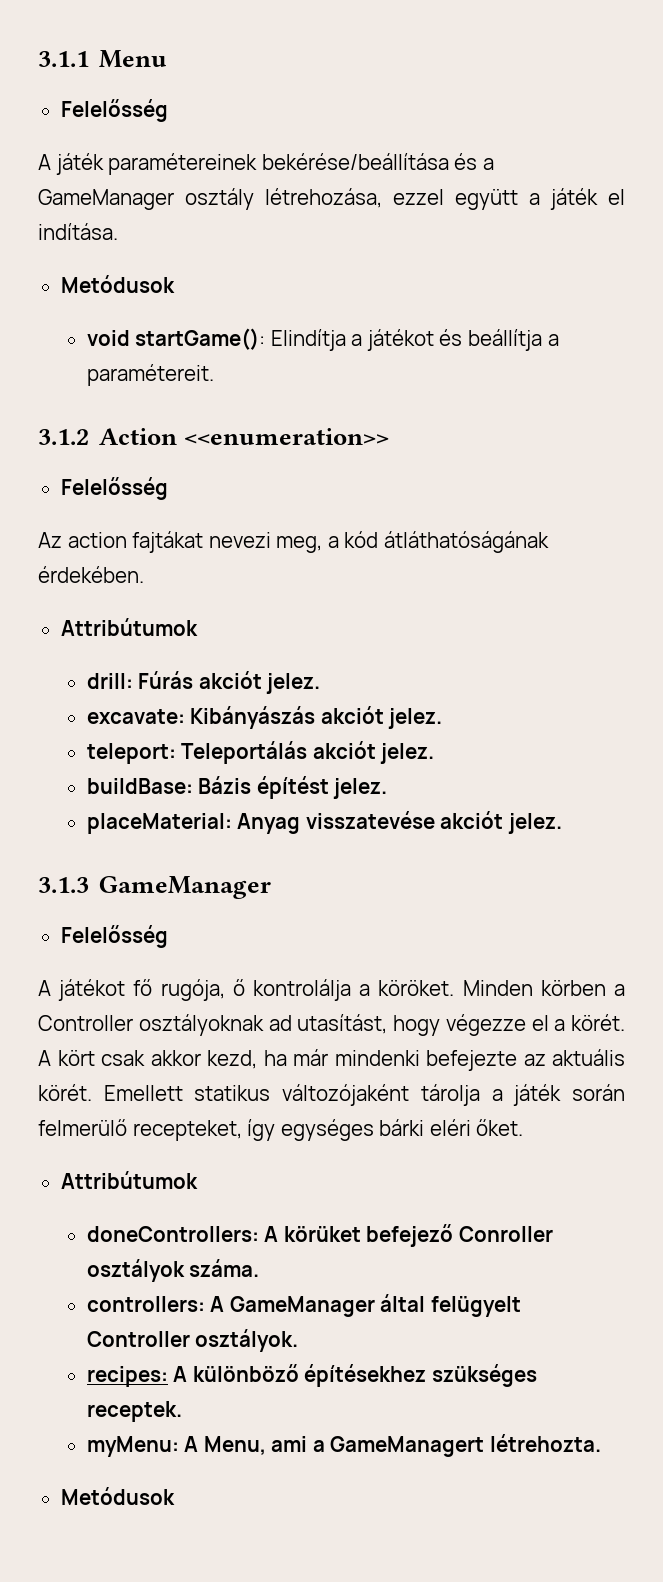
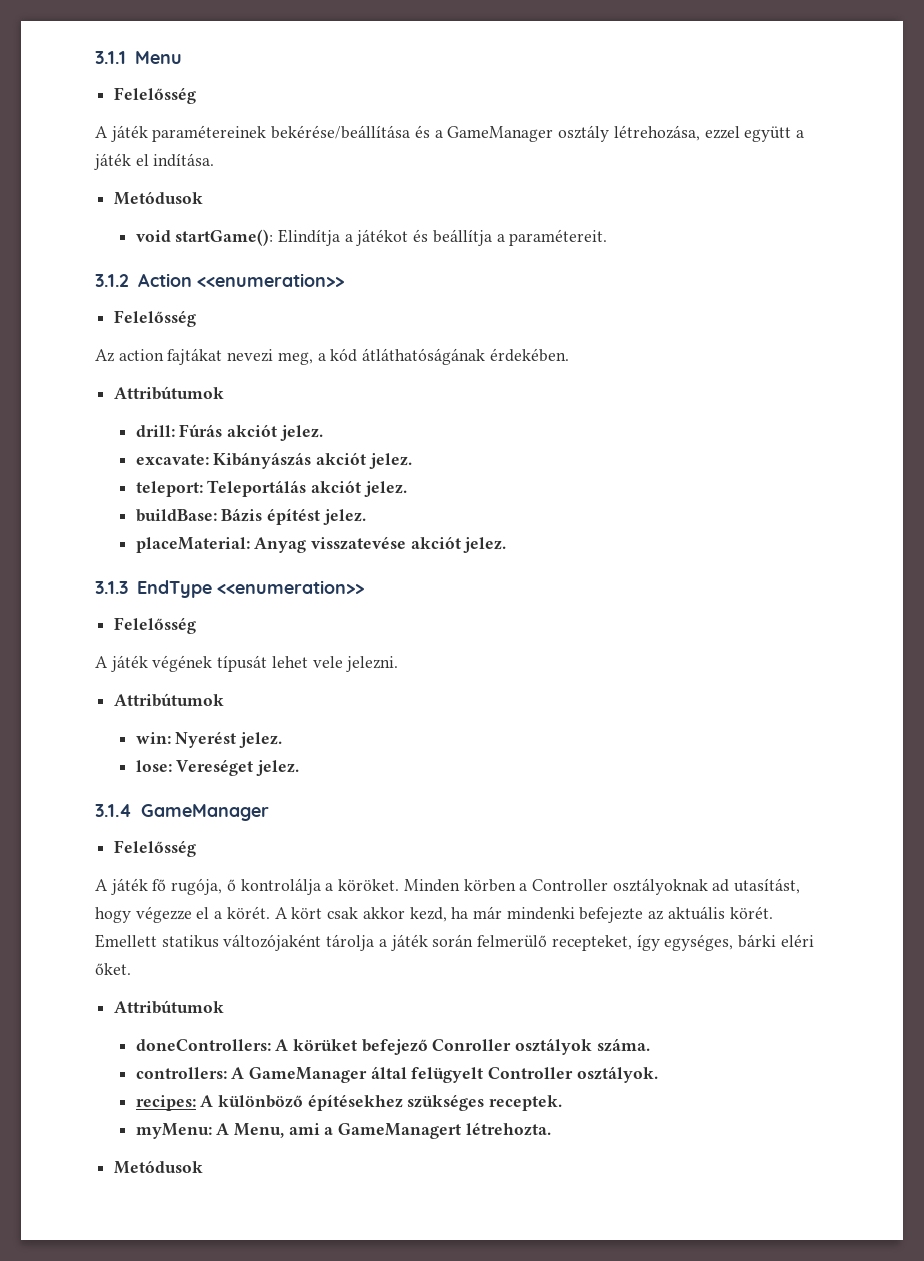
(89, 885) none -> [136,580,364,598] [114,617,197,634] [95,655,399,672] [114,693,225,707] [135,731,282,748] [135,759,299,776] [95,804,132,817] EndType <<enumeration>> // Felelősség // A játék végének típusát lehet vele jelezni. // Attribútumok // win: Nyerést jelez. // lose: Vereséget jelez. // 3.1.4
[58,979,126,1001] játékot -> [110,878,148,895] játék
[280,1119,374,1141] egységes -> [664,934,734,951] egységes,

